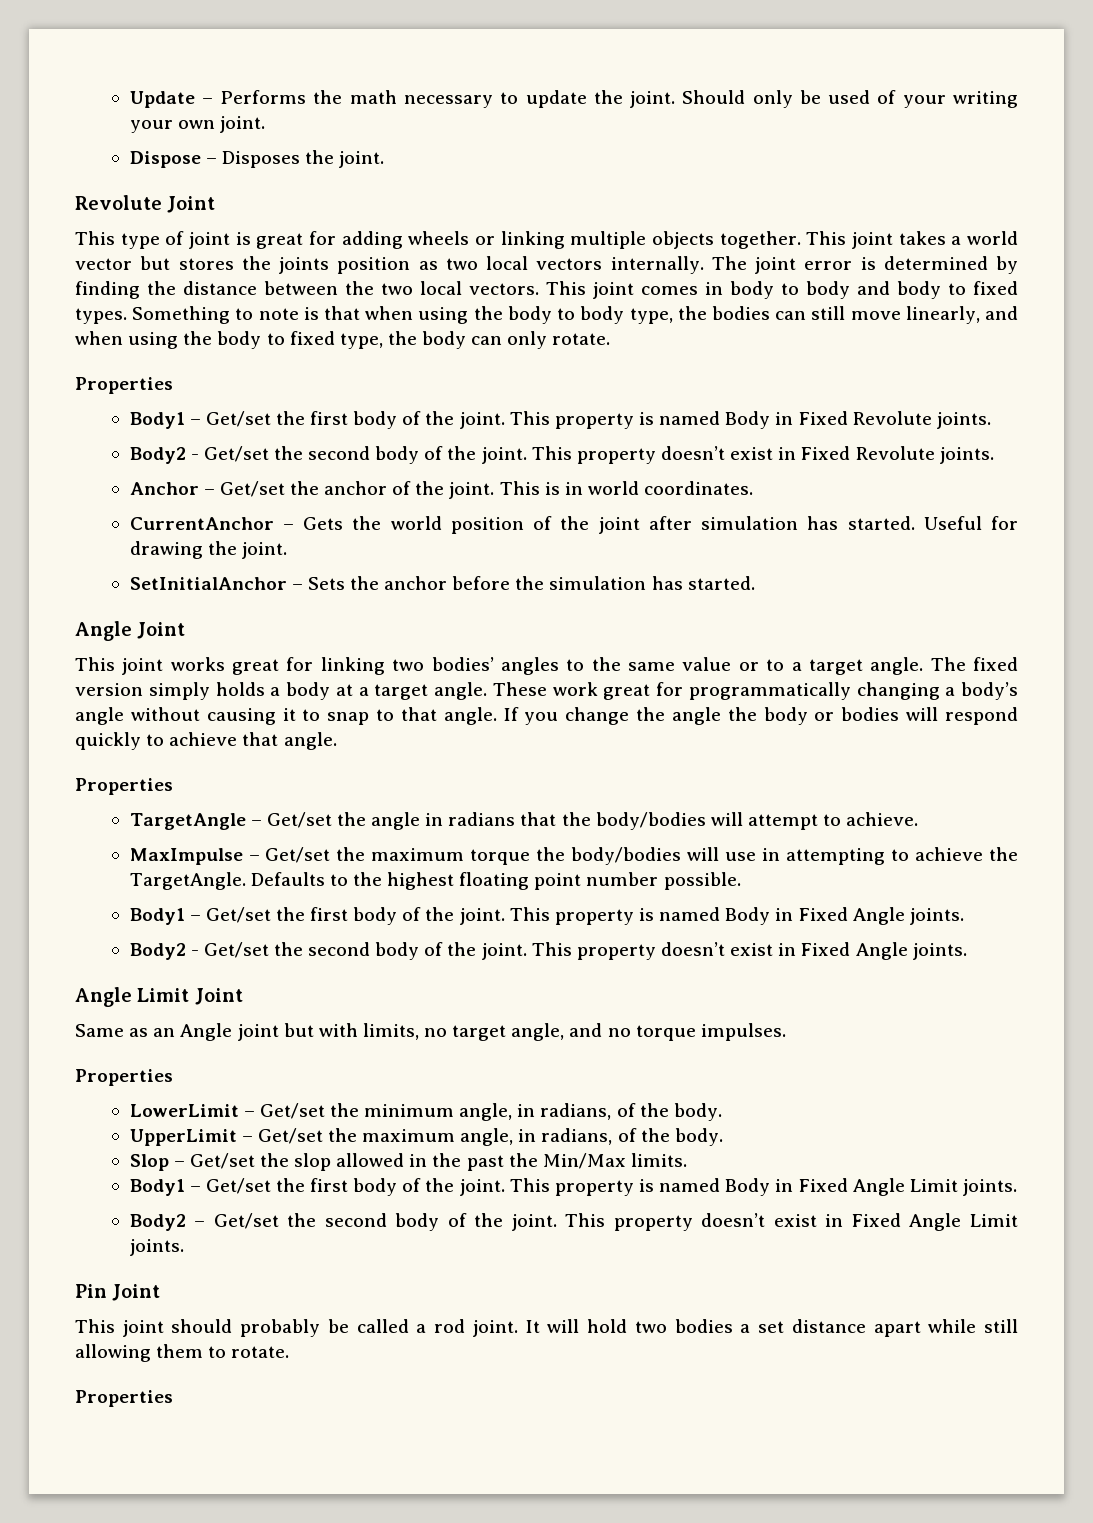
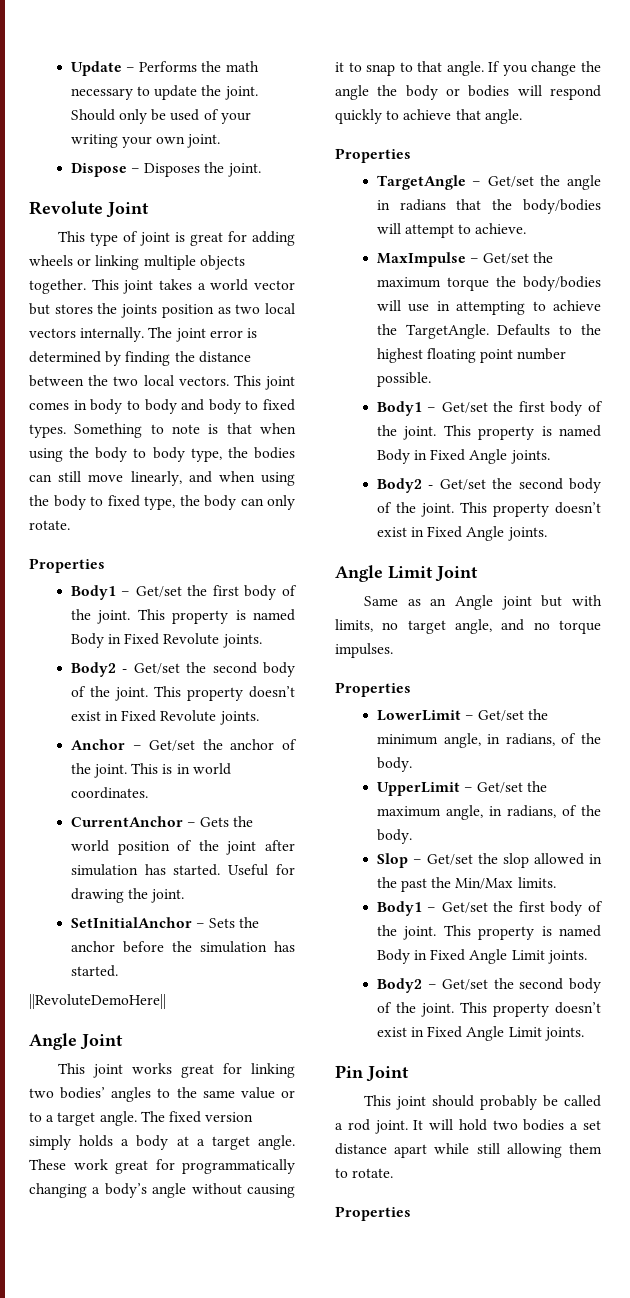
(755, 583) none -> [29,994,166,1009] // ||RevoluteDemoHere||

